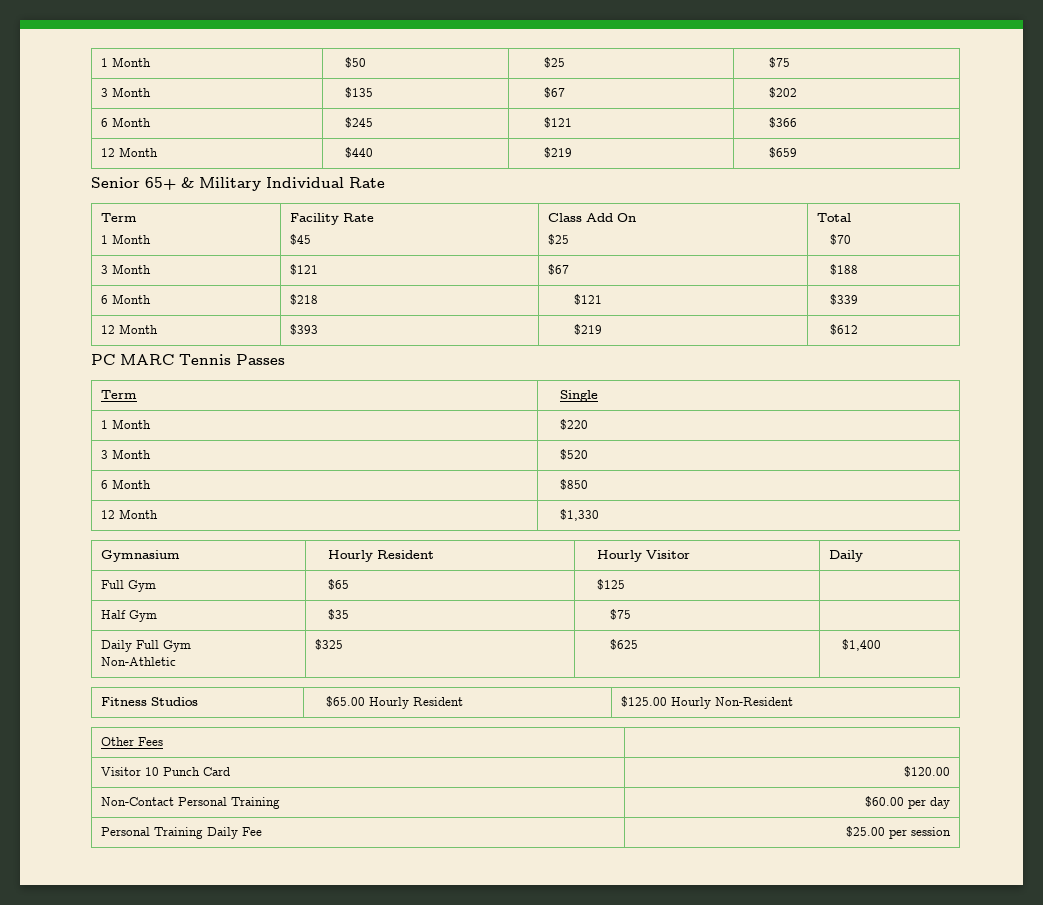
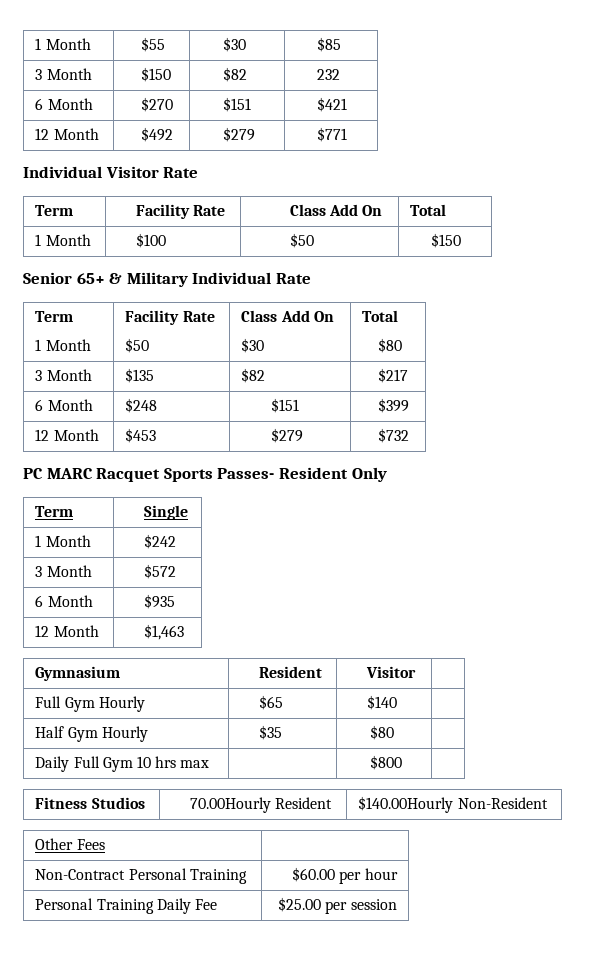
[100,57,151,67] [345,57,367,68] [544,57,566,68] [769,57,791,68] [100,87,151,97] [345,87,374,98] [544,87,566,98] [769,87,798,98] [100,117,151,127] [345,117,374,128] [544,117,573,128] [769,117,798,128] [100,147,158,157] [345,147,374,158] [544,147,573,158] [769,147,798,158] 1 Month | $50 | $25 | $75 // 3 Month | $135 | $67 | $202 // 6 Month | $245 | $121 | $366 // 12 Month | $440 | $219 | $659 -> [35,38,91,50] [141,37,166,52] [222,37,246,52] [317,37,342,52] [35,68,92,80] [141,67,172,82] [222,67,247,82] [317,69,341,80] [35,98,93,110] [141,97,174,112] [222,97,251,112] [317,97,348,112] [35,128,99,140] [141,127,174,142] [222,127,255,142] [317,127,348,142] [23,166,199,178] [35,205,74,216] [136,204,226,219] [289,204,383,216] [410,204,447,216] [35,234,91,246] [136,233,167,248] [289,233,314,248] [431,233,462,248] 1 Month | $55 | $30 | $85 // 3 Month | $150 | $82 | 232 // 6 Month | $270 | $151 | $421 // 12 Month | $492 | $279 | $771 // Individual Visitor Rate // Term | Facility Rate | Class Add On | Total // 1 Month | $100 | $50 | $150
[289,234,311,245] $45 -> [125,338,150,353] $50
[547,234,569,245] [816,213,851,222] [830,234,852,245] [100,264,151,274] [289,264,318,275] [547,264,569,275] [830,264,859,275] [100,294,151,304] [289,294,318,305] [574,294,603,305] [830,294,859,305] [100,324,158,334] [289,324,318,335] [574,324,603,335] [830,324,859,335] $25 | Total // $70 // 3 Month | $121 | $67 | $188 // 6 Month | $218 | $121 | $339 // 12 Month | $393 | $219 | $612 -> [241,338,265,353] [362,310,399,322] [377,338,402,353] [35,369,92,381] [125,368,155,383] [241,368,266,383] [377,368,408,383] [35,399,93,411] [125,398,158,413] [270,398,299,413] [377,398,409,413] [35,429,99,441] [125,428,157,443] [270,428,303,443] [377,428,409,443] $30 | Total // $80 // 3 Month | $135 | $82 | $217 // 6 Month | $248 | $151 | $399 // 12 Month | $453 | $279 | $732
[179,354,285,365] Tennis Passes -> [96,467,387,482] Racquet Sports Passes- Resident Only
[560,419,589,430] [100,449,151,459] [560,449,589,460] [100,479,151,489] [560,479,589,490] [100,509,158,519] [560,509,600,521] $220 // 3 Month | $520 // 6 Month | $850 // 12 Month | $1,330 -> [144,534,177,549] [35,565,92,577] [144,564,177,579] [35,595,93,607] [144,594,176,609] [35,625,99,637] [144,624,185,640] $242 // 3 Month | $572 // 6 Month | $935 // 12 Month | $1,463
[328,550,435,562] [597,550,643,562] Hourly Resident | Hourly -> [259,666,323,678] Resident |
[828,550,863,562] [100,580,156,592] Daily // Full Gym -> [35,696,145,712] // Full Gym Hourly
[597,579,626,590] $125 -> [367,695,398,710] $140
(157, 616) none -> [101,726,148,742] Hourly
[610,609,632,620] $75 -> [369,725,394,740] $80
[100,657,176,666] [314,639,343,650] [610,639,639,650] [842,639,882,651] // Non-Athletic | $325 | $625 | $1,400 -> [136,756,210,768] [369,755,402,770] 10 hrs max | | $800 |
[326,696,464,709] [620,696,711,709] $65.00 Hourly Resident | $125.00 Hourly -> [190,797,333,813] [358,796,454,813] 70.00Hourly Resident | $140.00Hourly
[100,767,230,776] [904,766,951,777] [100,797,174,806] Visitor 10 Punch Card | $120.00 // Non-Contact -> [35,869,126,880] Non-Contract
[930,797,951,809] day -> [364,868,398,880] hour

